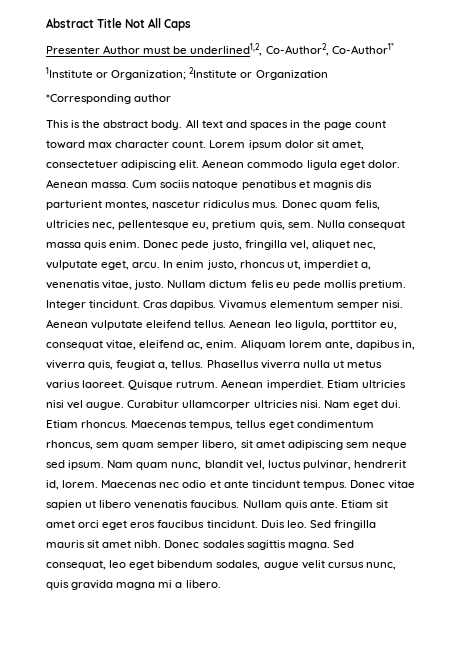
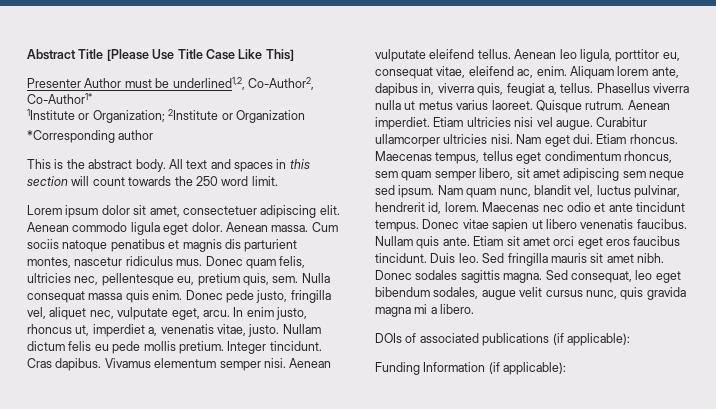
[125,18,192,31] Not All Caps -> [106,49,294,61] [Please Use Title Case Like This]
[303,120,387,130] [46,140,207,149] the page count toward max character count. -> [289,159,310,169] [27,176,278,186] this section will count towards the 250 word limit. //
(221, 584) none -> [375,333,630,346] [375,362,567,375] // DOIs of associated publications (if applicable): // Funding Information (if applicable):

